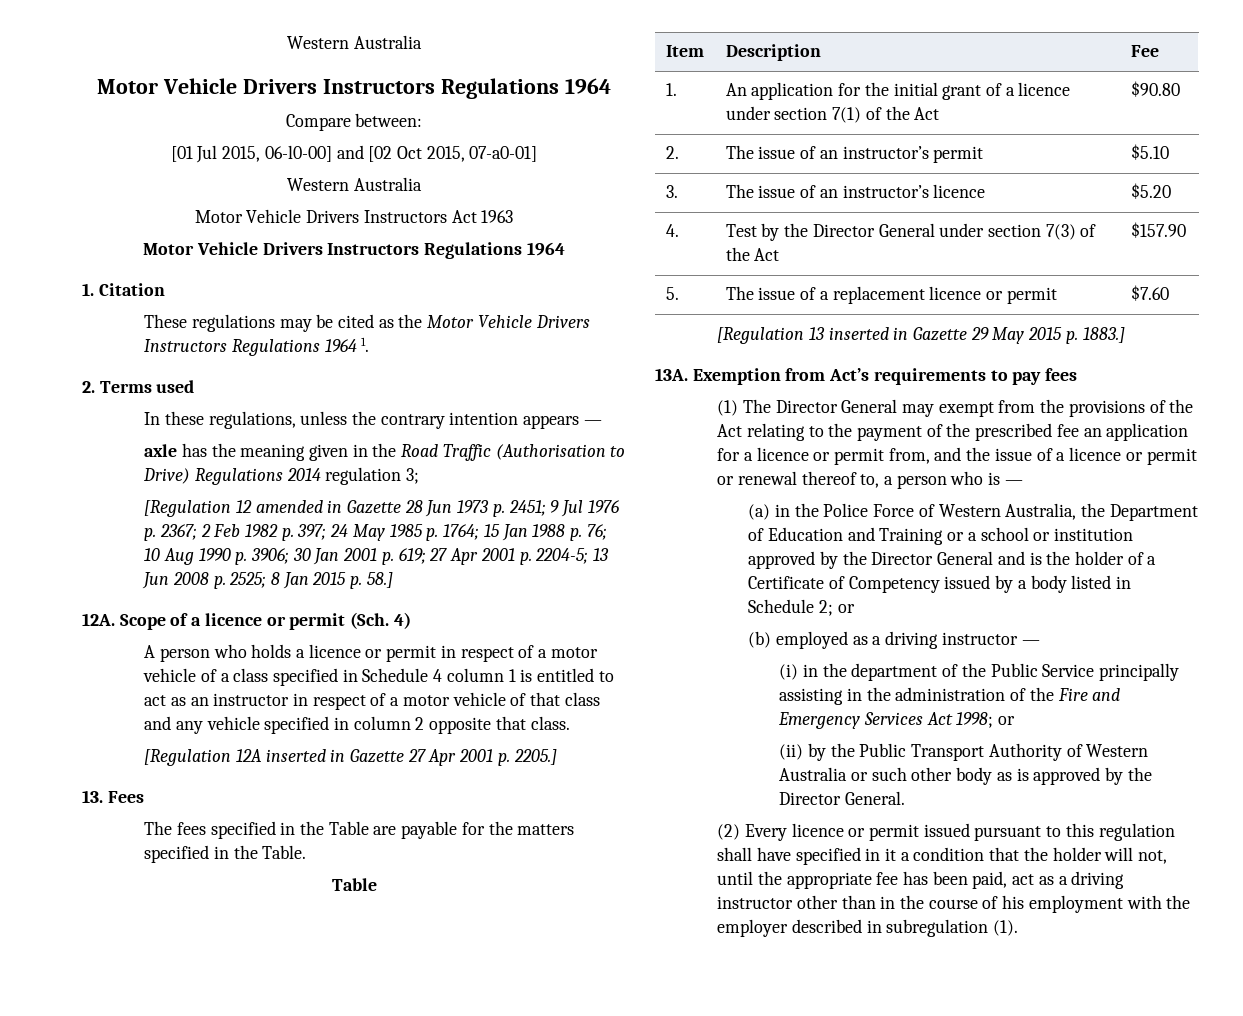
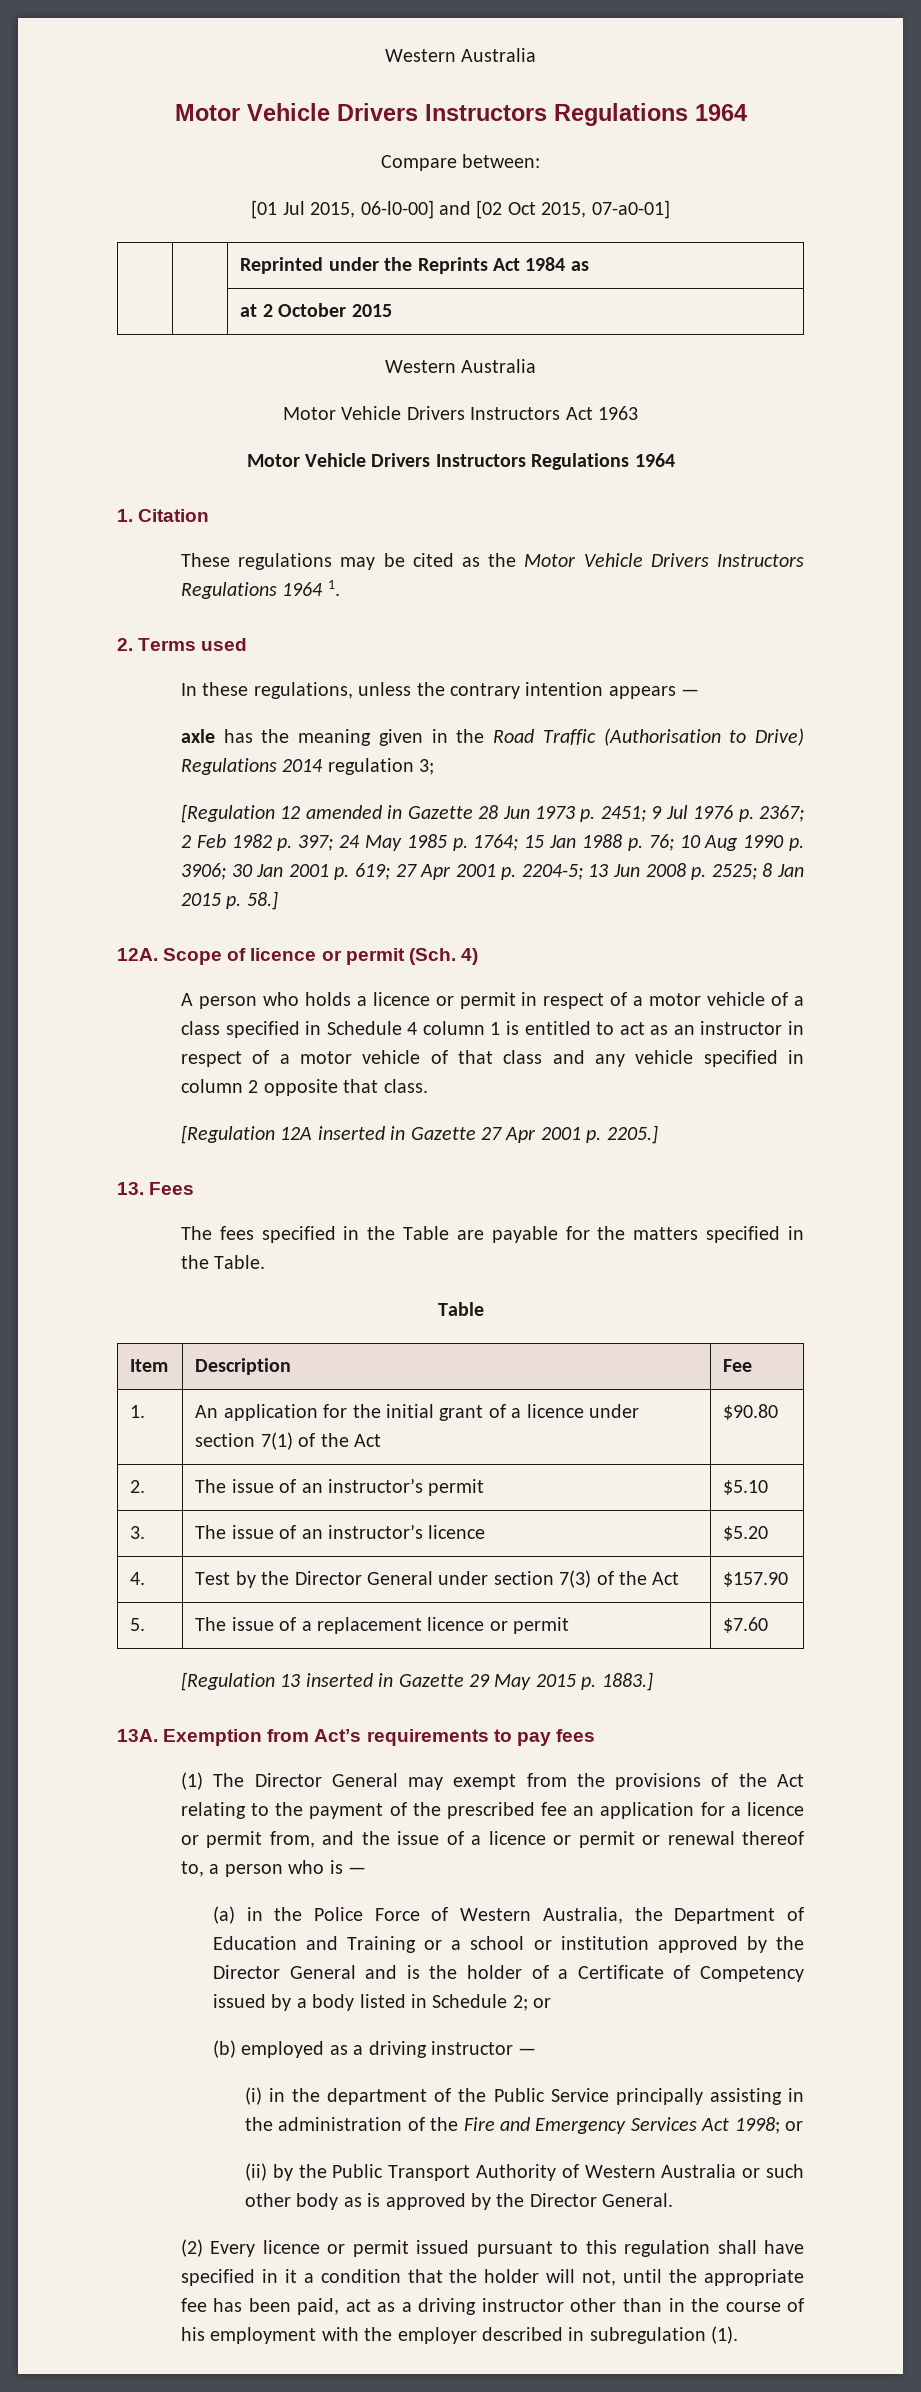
(538, 154) none -> [240,257,589,274] [240,303,392,317] // | | Reprinted under the Reprints Act 1984 as // | | at 2 October 2015
[191,617,202,626] a -> (247, 954) none

